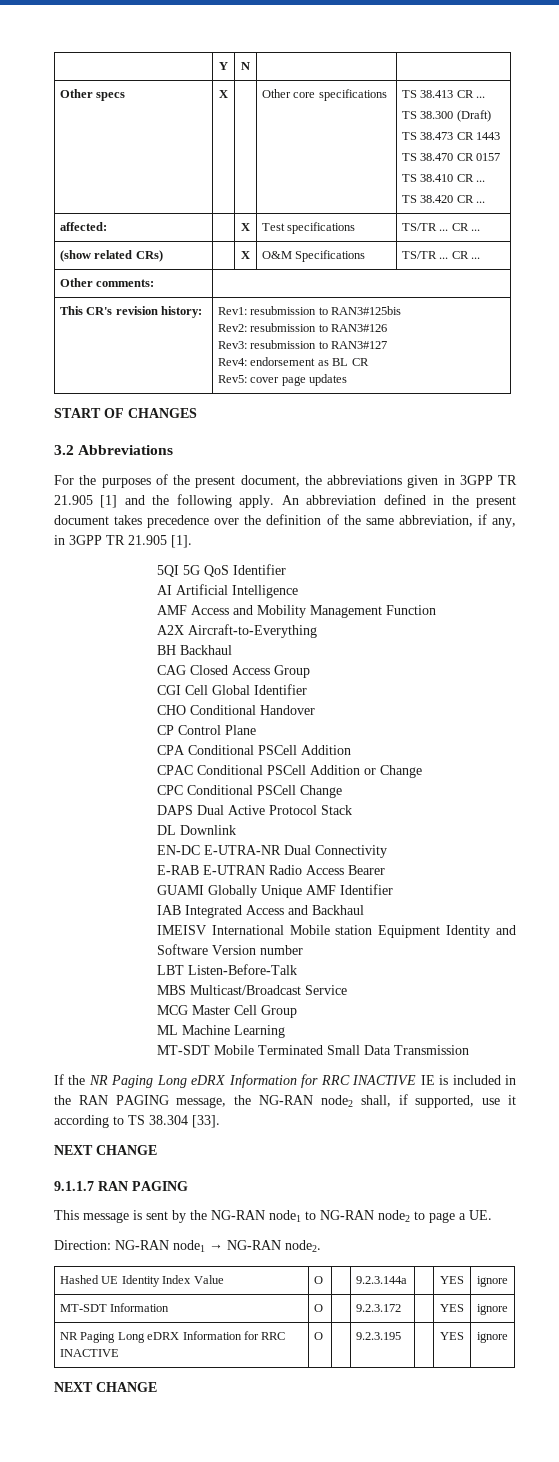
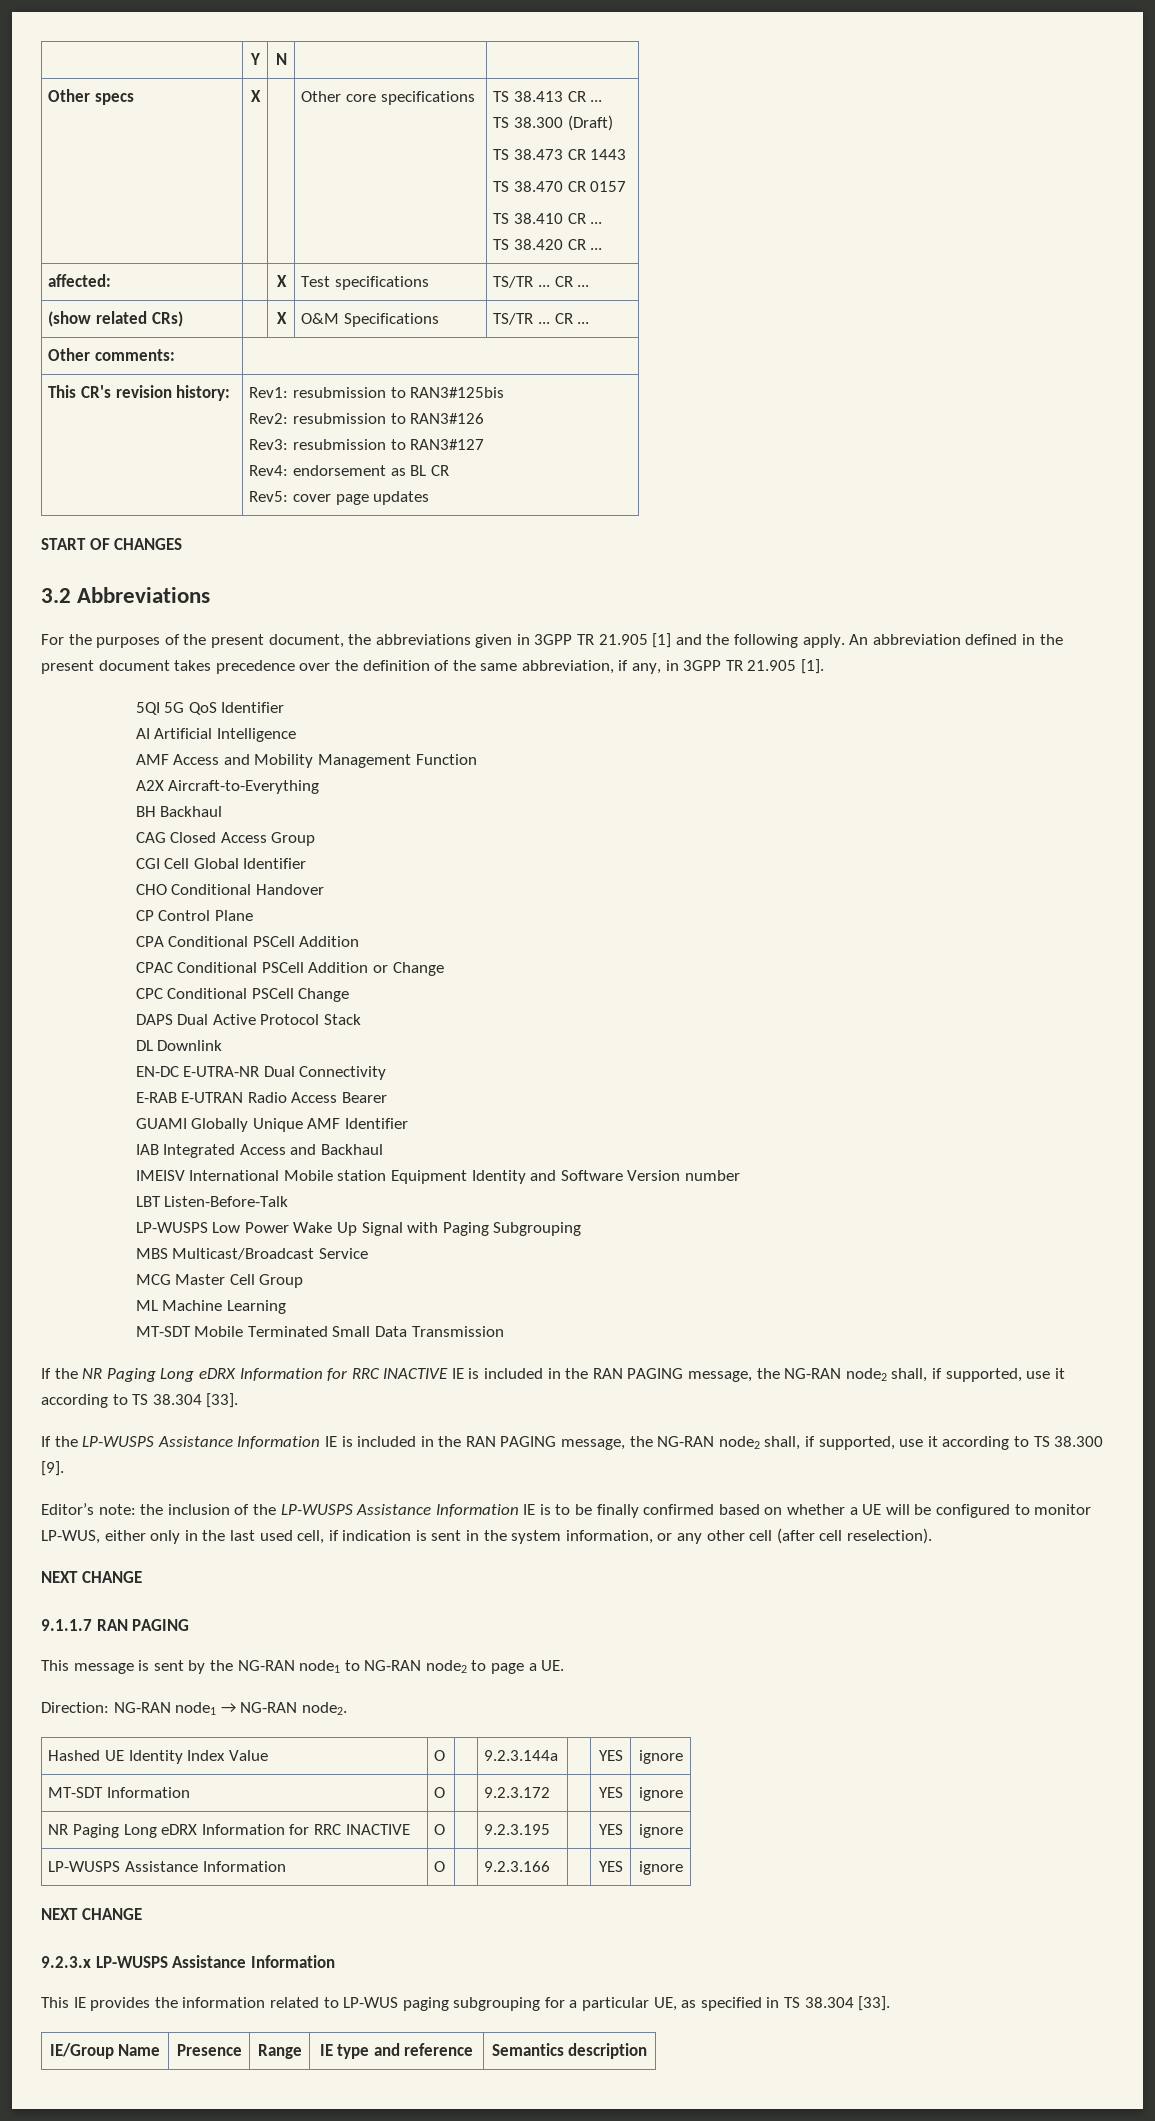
(297, 969) none -> [135,1222,582,1236] // LP-WUSPS Low Power Wake Up Signal with Paging Subgrouping
(220, 1121) none -> [41,1436,1104,1450] [41,1461,64,1476] [41,1503,1092,1518] [41,1528,932,1544] // If the LP-WUSPS Assistance Information IE is included in the RAN PAGING message, the NG-RAN node2 shall, if supported, use it according to TS 38.300 [9]. // Editor’s note: the inclusion of the LP-WUSPS Assistance Information IE is to be finally confirmed based on whether a UE will be configured to monitor LP-WUS, either only in the last used cell, if indication is sent in the system information, or any other cell (after cell reselection).
[54,1382,157,1392] // NEXT CHANGE -> [48,1861,286,1872] [434,1861,446,1872] [484,1861,551,1872] [598,1861,623,1872] [638,1861,683,1875] [41,1908,142,1920] [41,1955,335,1968] [41,1996,891,2011] [49,2043,161,2059] [176,2044,242,2056] [257,2044,302,2059] [319,2043,474,2059] [491,2043,648,2059] // LP-WUSPS Assistance Information | O | | 9.2.3.166 | | YES | ignore // NEXT CHANGE // 9.2.3.x LP-WUSPS Assistance Information // This IE provides the information related to LP-WUS paging subgrouping for a particular UE, as specified in TS 38.304 [33]. // IE/Group Name | Presence | Range | IE type and reference | Semantics description

